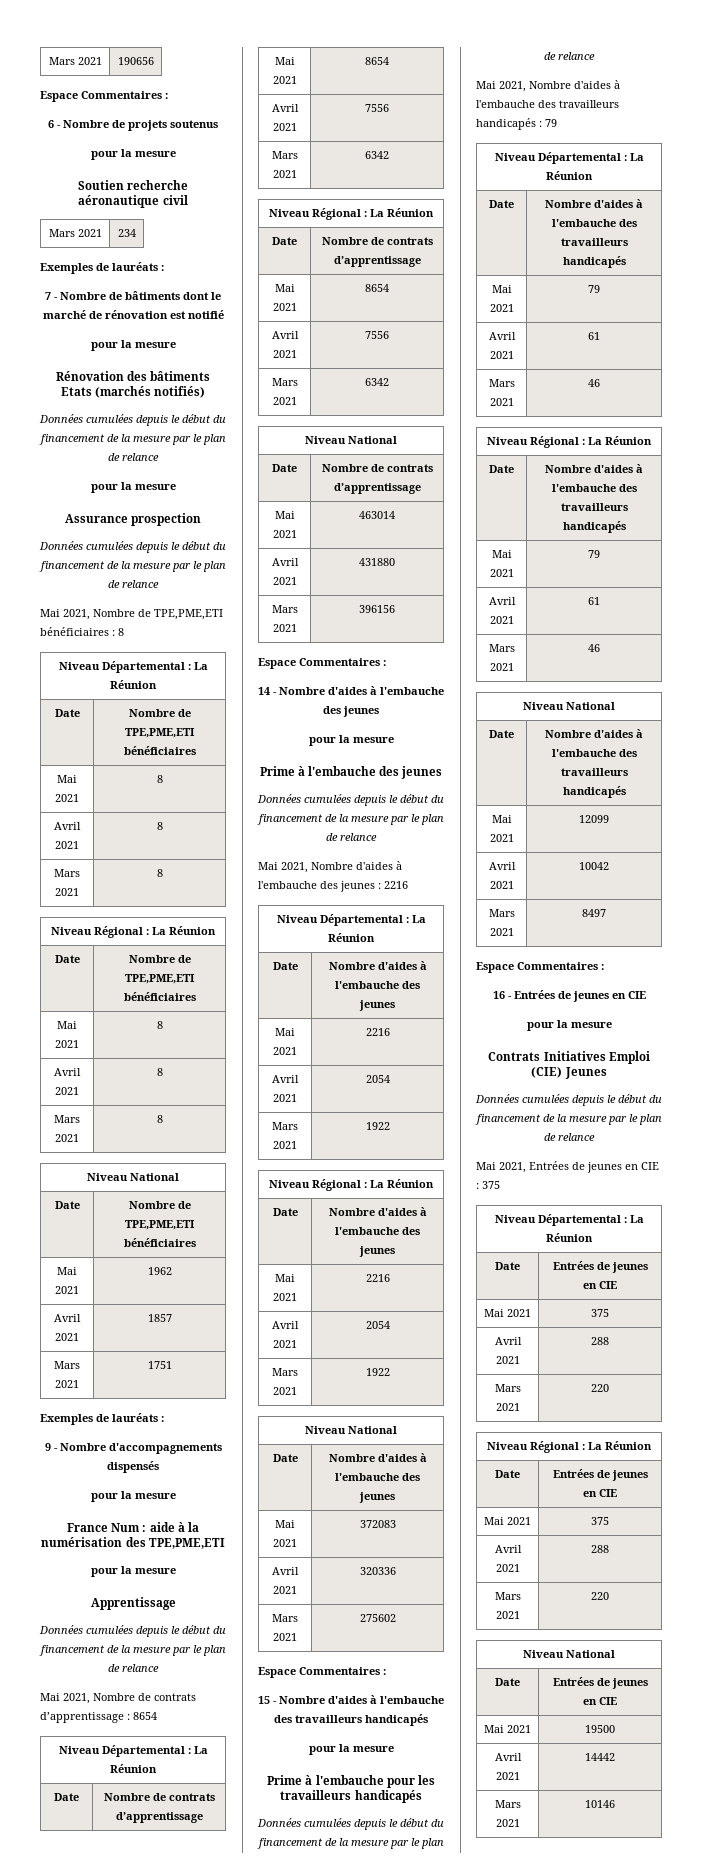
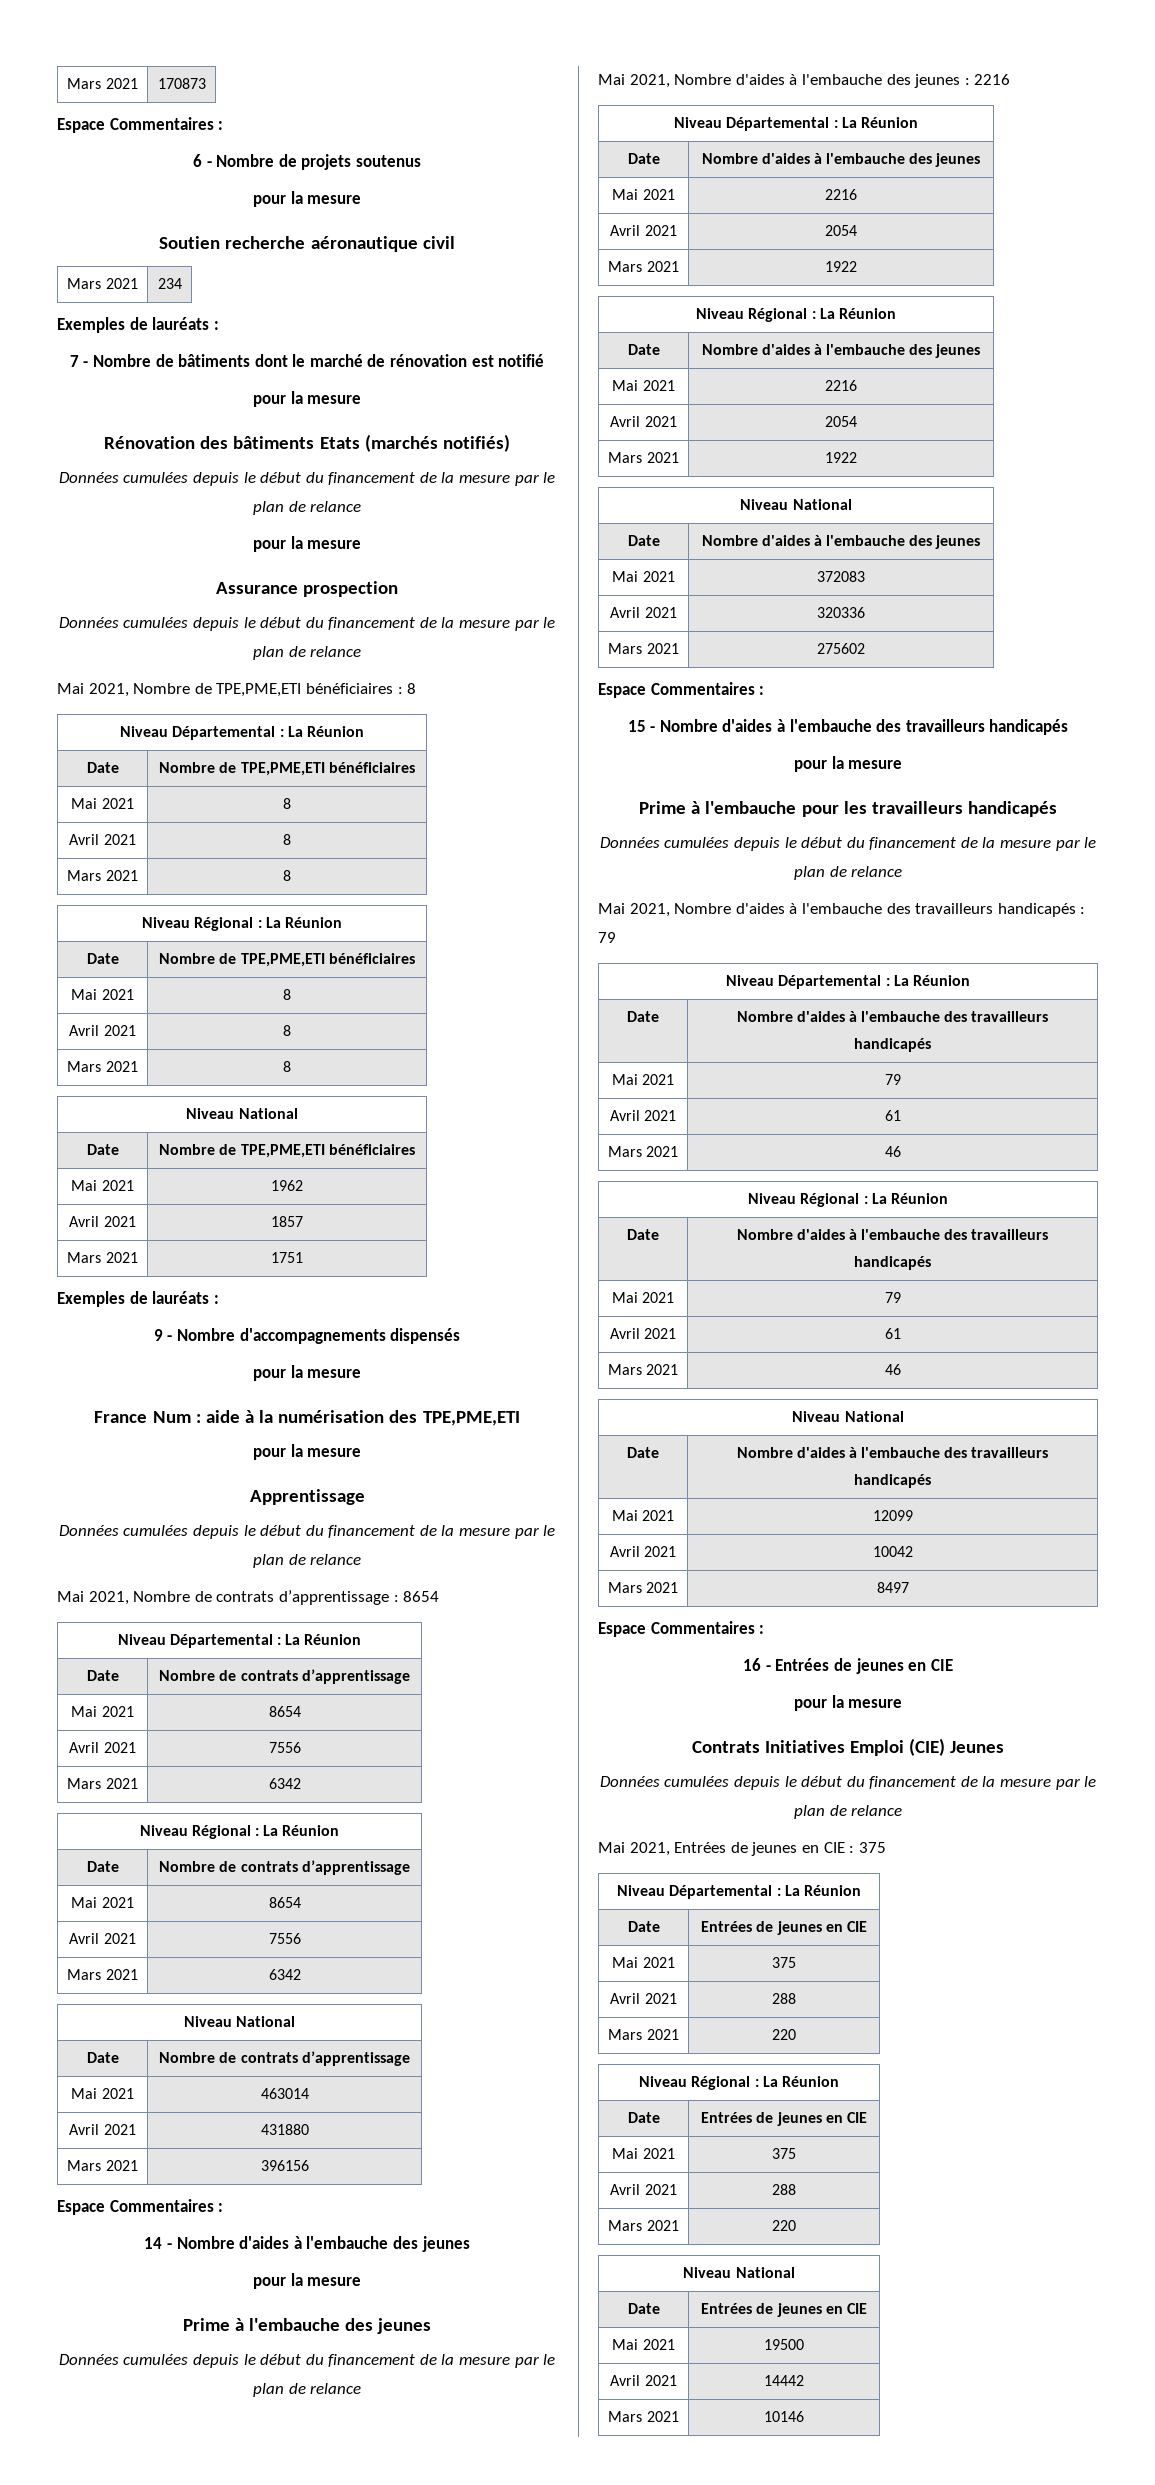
[48,57,102,65] [117,57,154,65] Mars 2021 | 190656 -> [67,78,138,89] [157,78,206,89] Mars 2021 | 170873

